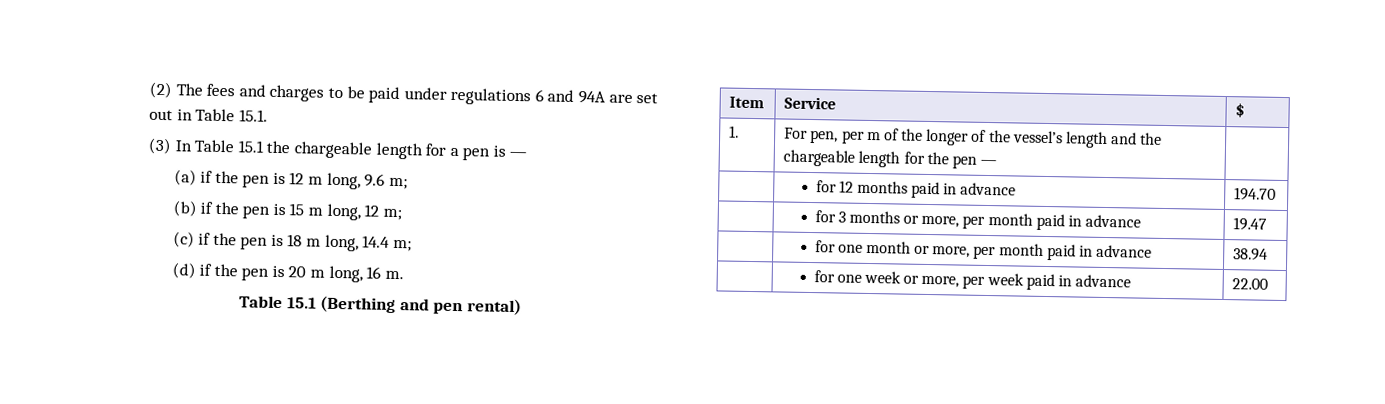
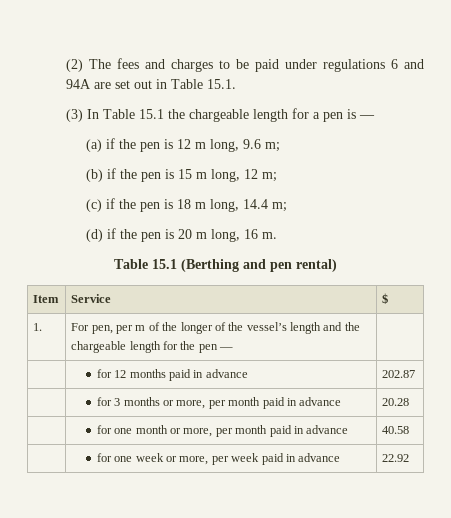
[1234,187,1277,201] 194.70 -> [382,370,416,378] 202.87
[1233,217,1268,231] 19.47 -> [382,398,410,406] 20.28
[1233,248,1269,261] 38.94 -> [382,426,410,434] 40.58
[1232,278,1269,290] 22.00 -> [382,454,410,462] 22.92

